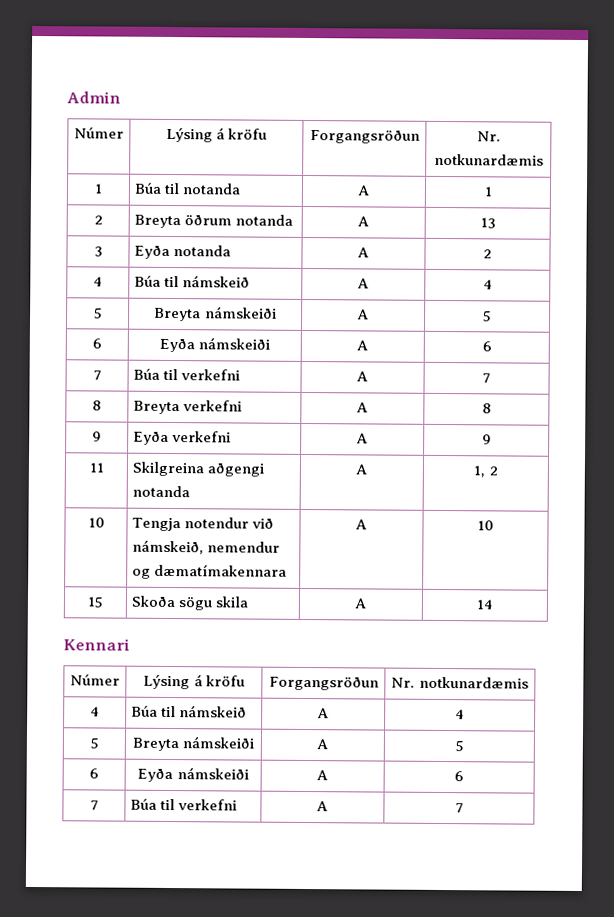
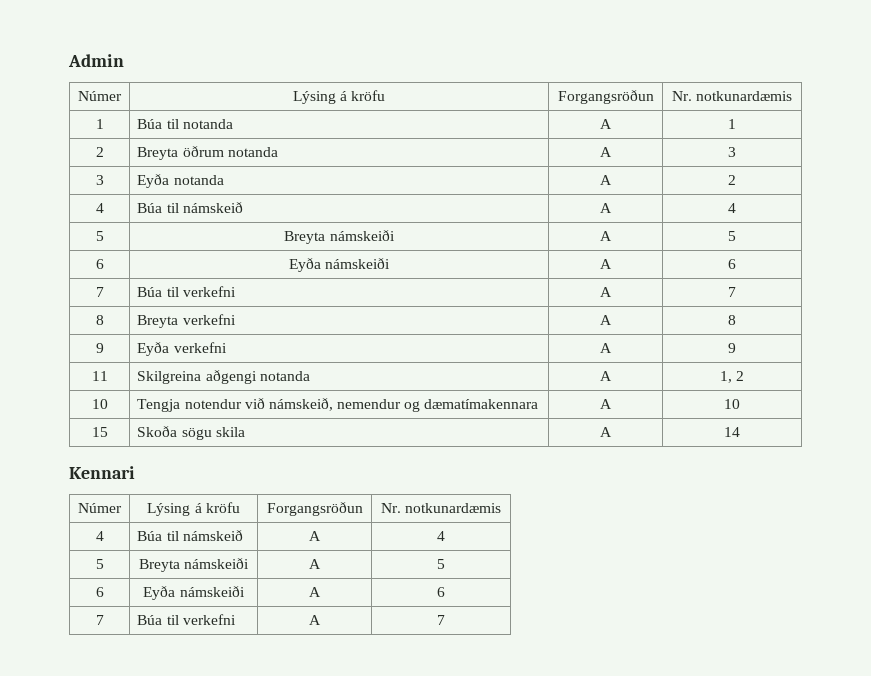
[479,217,496,229] 13 -> [728,147,736,157] 3

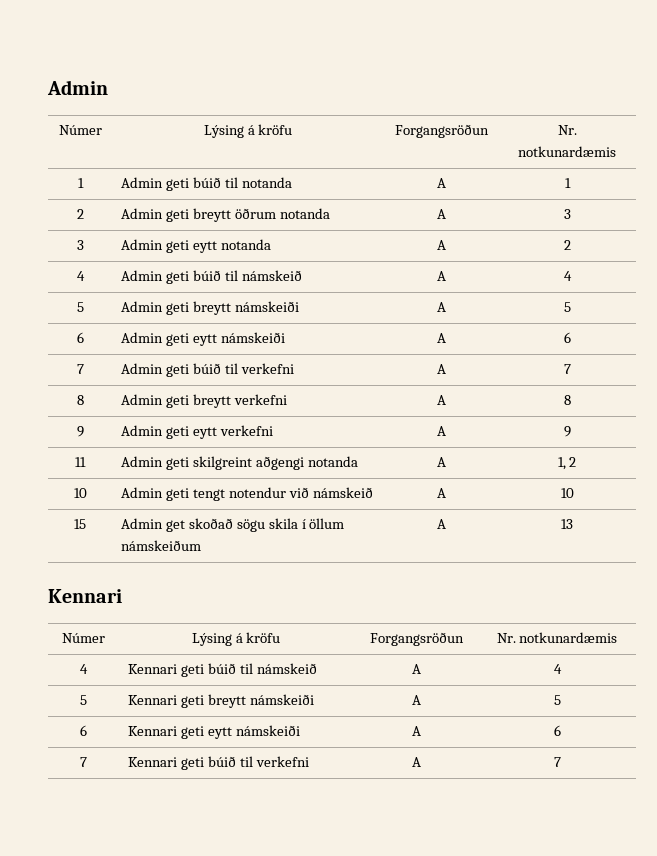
[137,119,163,129] Búa -> [120,177,221,191] Admin geti búið
[137,147,179,160] Breyta -> [120,208,231,222] Admin geti breytt
[137,174,170,188] Eyða -> [120,239,217,253] Admin geti eytt
[137,202,243,213] [600,203,612,213] [728,203,736,213] [95,231,104,241] [284,230,395,244] [600,231,612,241] [728,231,736,241] [95,259,104,269] [288,258,391,272] [600,259,612,269] [728,259,736,269] [95,287,104,297] [137,287,163,297] Búa til námskeið | A | 4 // 5 | Breyta námskeiði | A | 5 // 6 | Eyða námskeiði | A | 6 // 7 | Búa -> [120,270,302,284] [437,271,446,281] [563,271,572,281] [76,302,84,312] [120,301,299,315] [437,302,446,312] [563,302,571,312] [76,332,84,343] [120,332,285,346] [437,333,446,343] [563,332,571,343] [76,364,84,374] [120,363,221,377] Admin geti búið til námskeið | A | 4 // 5 | Admin geti breytt námskeiði | A | 5 // 6 | Admin geti eytt námskeiði | A | 6 // 7 | Admin geti búið
[137,315,179,328] Breyta -> [120,394,231,408] Admin geti breytt
[137,342,170,356] Eyða -> [120,425,217,439] Admin geti eytt
[137,371,202,384] Skilgreina -> [120,456,252,470] Admin geti skilgreint
[137,398,539,412] Tengja notendur við námskeið, nemendur og dæmatímakennara -> [120,487,373,501] Admin geti tengt notendur við námskeið
[137,426,178,437] Skoða -> [120,518,233,532] Admin get skoðað
[600,427,612,437] [724,427,740,437] | A | 14 -> [301,518,345,529] [120,540,201,551] [437,519,446,529] [561,519,573,529] í öllum námskeiðum | A | 13
[137,530,243,541] [309,531,321,541] [436,531,445,541] [95,559,104,569] [138,558,250,572] [309,559,321,569] [436,559,445,569] [95,587,104,597] [143,586,245,600] [309,587,321,597] [436,587,445,597] [95,615,104,625] [137,615,163,625] Búa til námskeið | A | 4 // 5 | Breyta námskeiði | A | 5 // 6 | Eyða námskeiði | A | 6 // 7 | Búa -> [127,663,317,677] [411,664,421,674] [553,664,562,674] [80,695,87,705] [127,694,314,708] [411,695,421,705] [553,695,561,705] [80,725,87,736] [127,725,300,739] [411,726,421,736] [553,725,561,736] [80,757,87,767] [127,756,236,770] Kennari geti búið til námskeið | A | 4 // 5 | Kennari geti breytt námskeiði | A | 5 // 6 | Kennari geti eytt námskeiði | A | 6 // 7 | Kennari geti búið

